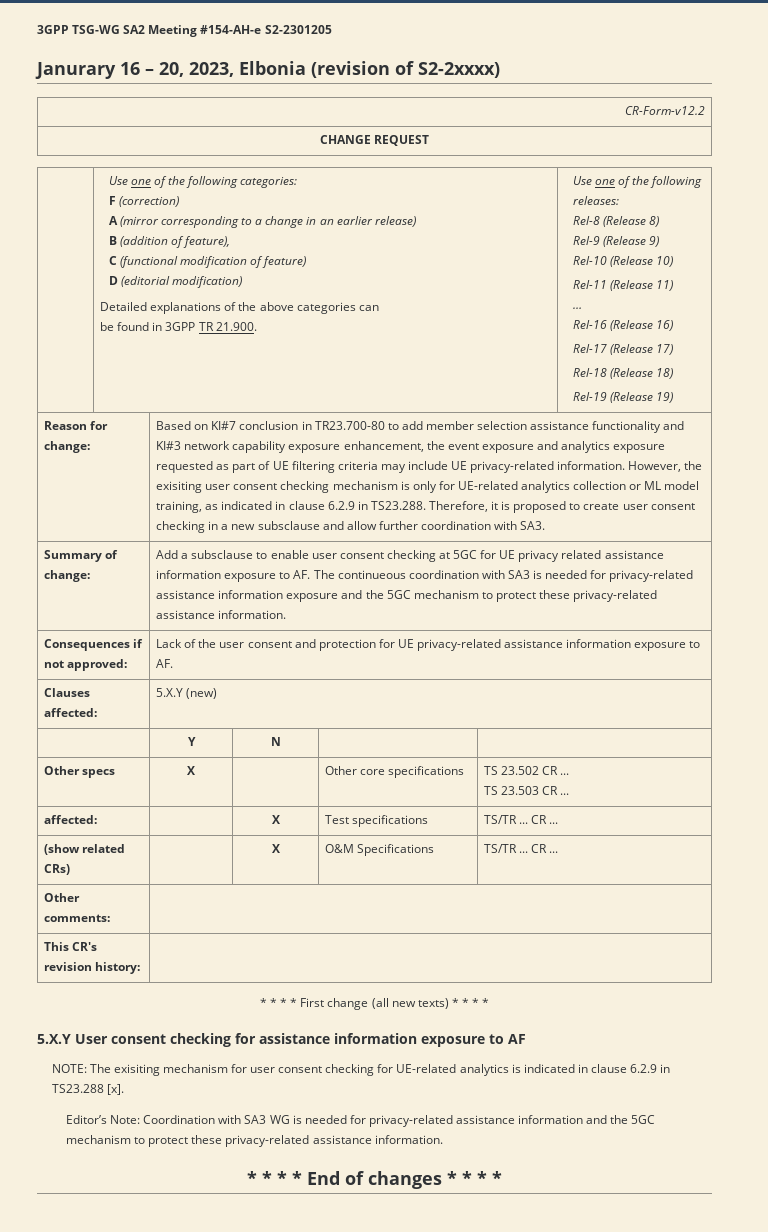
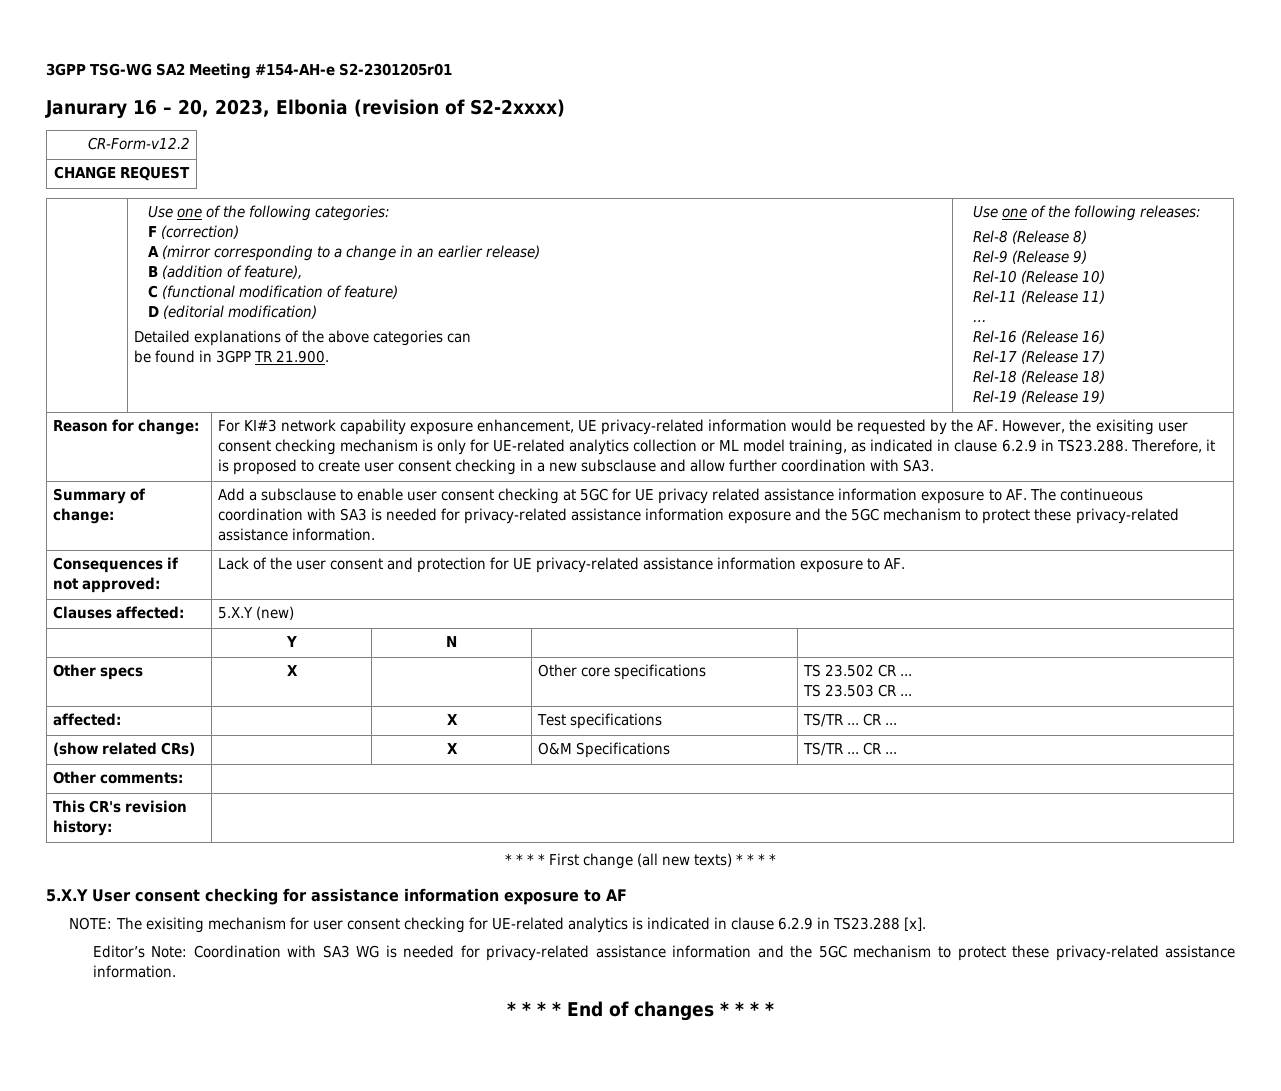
[264,25,332,34] S2-2301205 -> [339,63,453,76] S2-2301205r01
[156,421,685,433] Based on KI#7 conclusion in TR23.700-80 to add member selection assistance functionality and -> [217,420,240,432] For
[426,441,666,453] [156,461,626,473] the event exposure and analytics exposure requested as part of UE filtering criteria may include UE privacy-related information. -> [577,419,999,435] UE privacy-related information would be requested by the AF.

